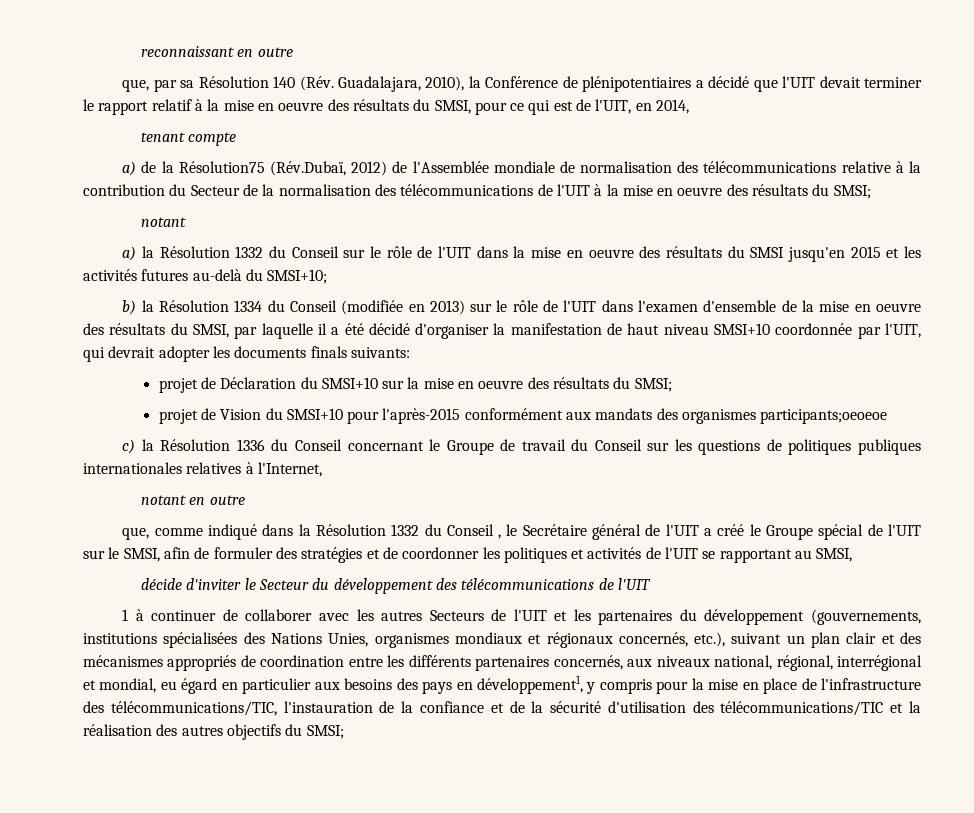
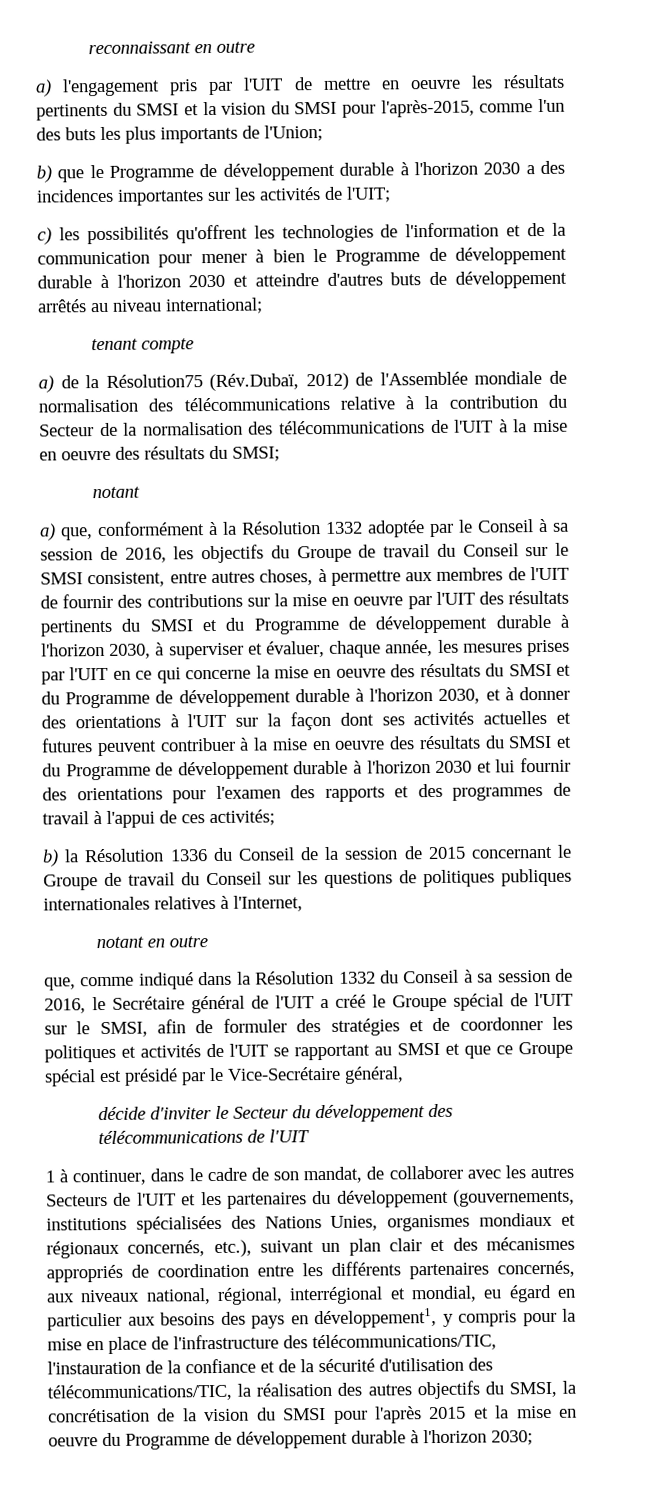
[122,76,923,92] [83,99,690,115] que, par sa Résolution 140 (Rév. Guadalajara, 2010), la Conférence de plénipotentiaires a décidé que l'UIT devait terminer le rapport relatif à la mise en oeuvre des résultats du SMSI, pour ce qui est de l'UIT, en 2014, -> [35,74,566,97] [36,98,565,121] [36,124,323,144] [36,160,565,183] [36,186,391,206] [37,222,566,245] [37,246,567,268] [37,270,567,289] [37,297,263,315] a) l'engagement pris par l'UIT de mettre en oeuvre les résultats pertinents du SMSI et la vision du SMSI pour l'après-2015, comme l'un des buts les plus importants de l'Union; // b) que le Programme de développement durable à l'horizon 2030 a des incidences importantes sur les activités de l'UIT; // c) les possibilités qu'offrent les technologies de l'information et de la communication pour mener à bien le Programme de développement durable à l'horizon 2030 et atteindre d'autres buts de développement arrêtés au niveau international;
[141,246,922,262] [83,269,328,284] [122,300,921,315] [83,323,921,339] [83,346,410,362] [158,377,672,393] [158,408,888,424] [122,439,136,454] la Résolution 1332 du Conseil sur le rôle de l'UIT dans la mise en oeuvre des résultats du SMSI jusqu'en 2015 et les activités futures au-delà du SMSI+10; // b) la Résolution 1334 du Conseil (modifiée en 2013) sur le rôle de l'UIT dans l'examen d'ensemble de la mise en oeuvre des résultats du SMSI, par laquelle il a été décidé d'organiser la manifestation de haut niveau SMSI+10 coordonnée par l'UIT, qui devrait adopter les documents finals suivants: // projet de Déclaration du SMSI+10 sur la mise en oeuvre des résultats du SMSI; // projet de Vision du SMSI+10 pour l'après-2015 conformément aux mandats des organismes participants;oeoeoe // c) -> [61,518,569,541] [40,542,569,564] [40,566,570,588] [40,590,570,610] [40,614,569,637] [41,639,570,660] [41,663,572,685] [41,686,570,709] [41,710,571,731] [41,735,572,757] [42,757,572,781] [42,782,571,804] [42,809,275,828] [42,849,59,867] que, conformément à la Résolution 1332 adoptée par le Conseil à sa session de 2016, les objectifs du Groupe de travail du Conseil sur le SMSI consistent, entre autres choses, à permettre aux membres de l'UIT de fournir des contributions sur la mise en oeuvre par l'UIT des résultats pertinents du SMSI et du Programme de développement durable à l'horizon 2030, à superviser et évaluer, chaque année, les mesures prises par l'UIT en ce qui concerne la mise en oeuvre des résultats du SMSI et du Programme de développement durable à l'horizon 2030, et à donner des orientations à l'UIT sur la façon dont ses activités actuelles et futures peuvent contribuer à la mise en oeuvre des résultats du SMSI et du Programme de développement durable à l'horizon 2030 et lui fournir des orientations pour l'examen des rapports et des programmes de travail à l'appui de ces activités; // b)
(342, 445) none -> [300,846,466,861] de la session de 2015
[498,534,502,539] , -> [463,968,573,983] [44,998,86,1014] à sa session de 2016,
[816,548,853,562] SMSI, -> [397,1041,573,1059] [44,1066,404,1087] SMSI et que ce Groupe spécial est présidé par le Vice-Secrétaire général,
[151,610,217,621] continuer -> [72,1166,363,1186] continuer, dans le cadre de son mandat,
[720,701,904,716] télécommunications/TIC et -> [47,1383,232,1402] télécommunications/TIC,
[306,725,344,739] SMSI; -> [508,1380,576,1398] [48,1405,578,1424] [48,1429,533,1450] SMSI, la concrétisation de la vision du SMSI pour l'après 2015 et la mise en oeuvre du Programme de développement durable à l'horizon 2030;

